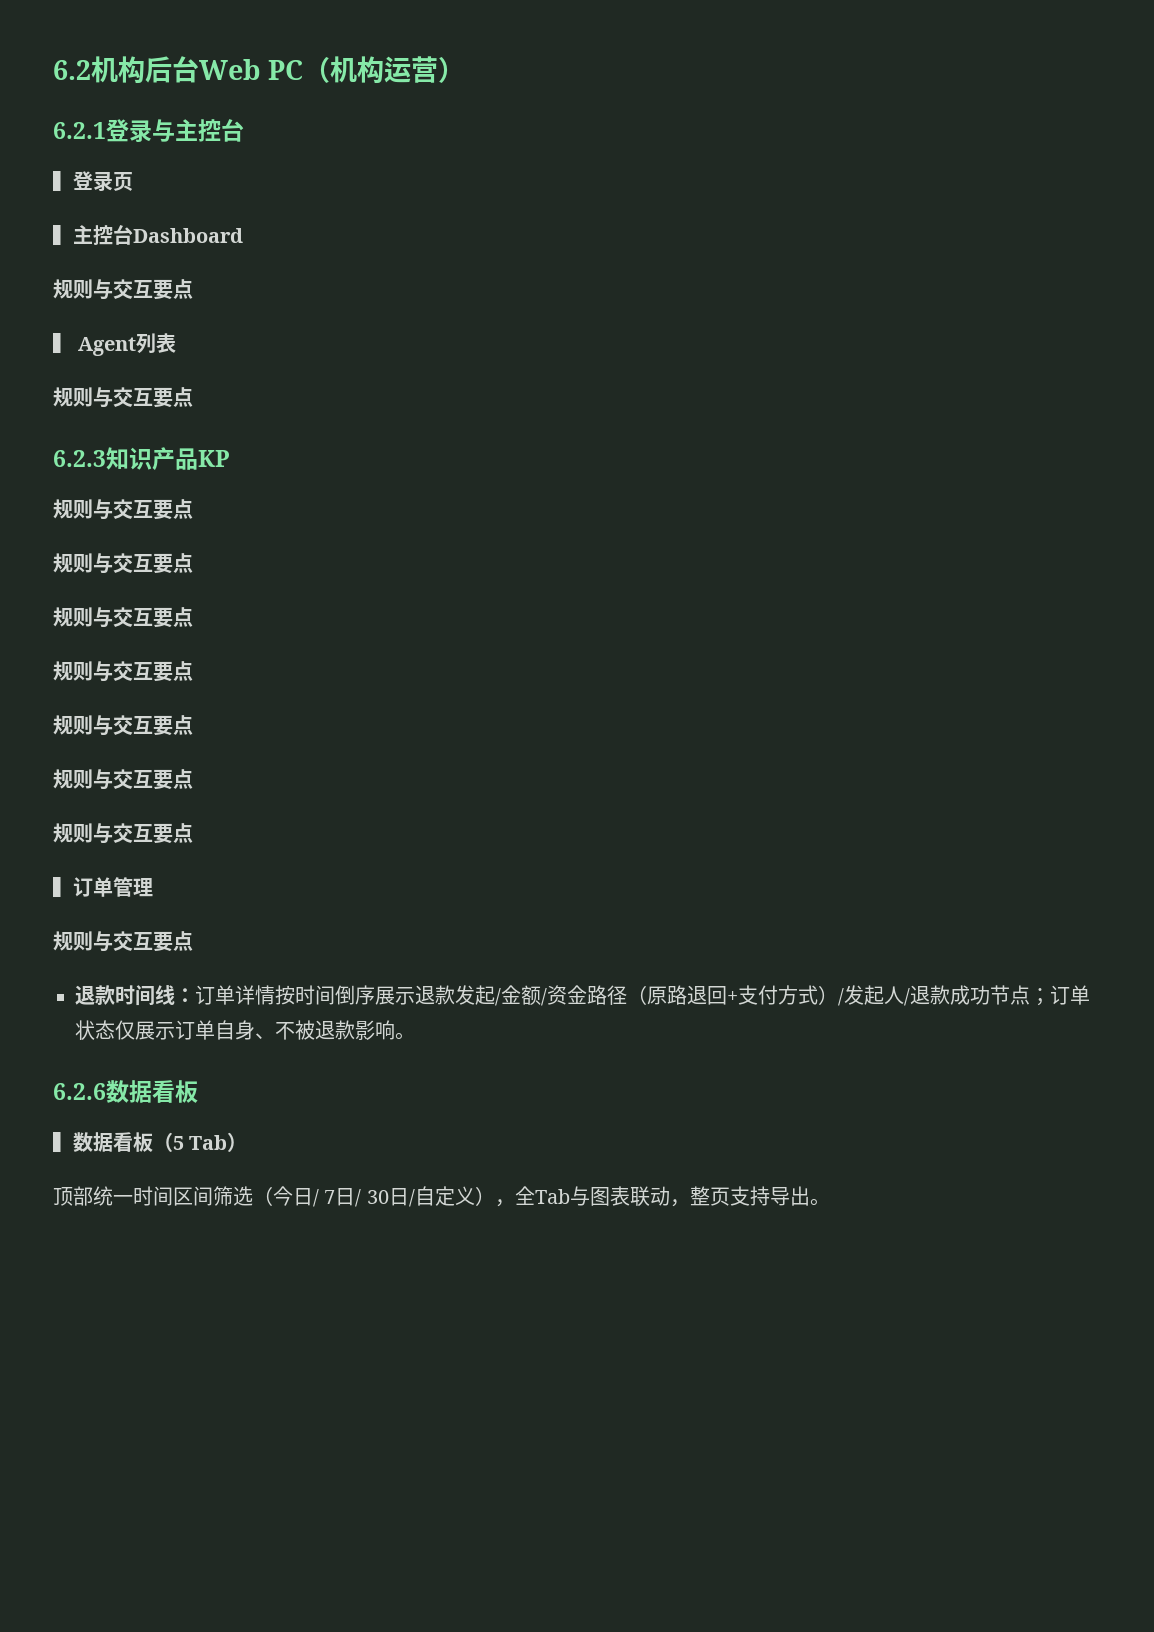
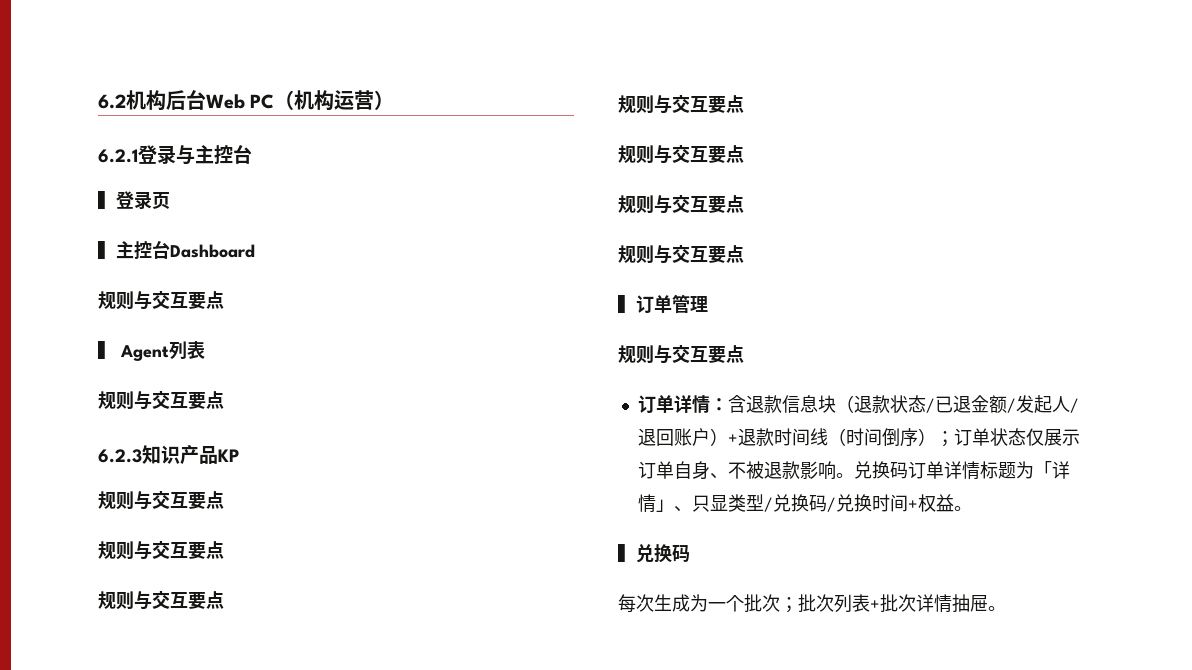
[75,985,1030,1006] 退款时间线：订单详情按时间倒序展示退款发起/金额/资金路径（原路退回+支付方式）/发起人/退款成功节点 -> [637,395,1079,413] [637,428,936,447] 订单详情：含退款信息块（退款状态/已退金额/发起人/退回账户）+退款时间线（时间倒序）
[53,1080,198,1103] [53,1132,248,1153] [53,1186,810,1207] // 6.2.6数据看板 // ▍数据看板（5 Tab） // 顶部统一时间区间筛选（今日/ 7日/ 30日/自定义），全Tab与图表联动，整页支持导出 -> [853,461,1070,480] [637,494,972,513] [618,544,690,563] [618,594,988,613] 兑换码订单详情标题为「详情」、只显类型/兑换码/兑换时间+权益。 // ▍兑换码 // 每次生成为一个批次；批次列表+批次详情抽屉

